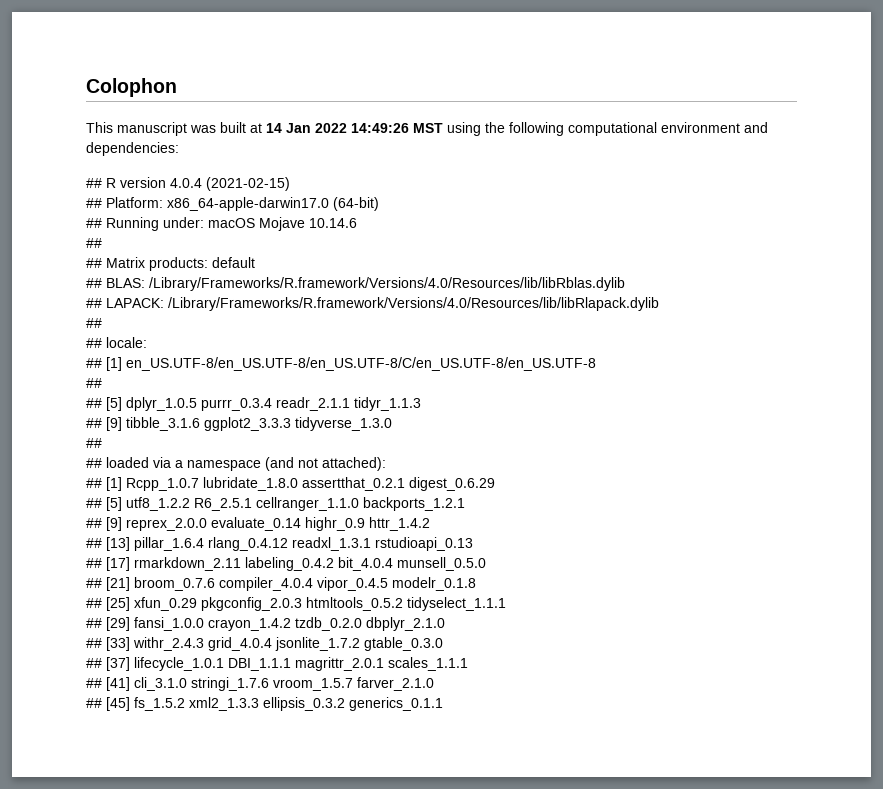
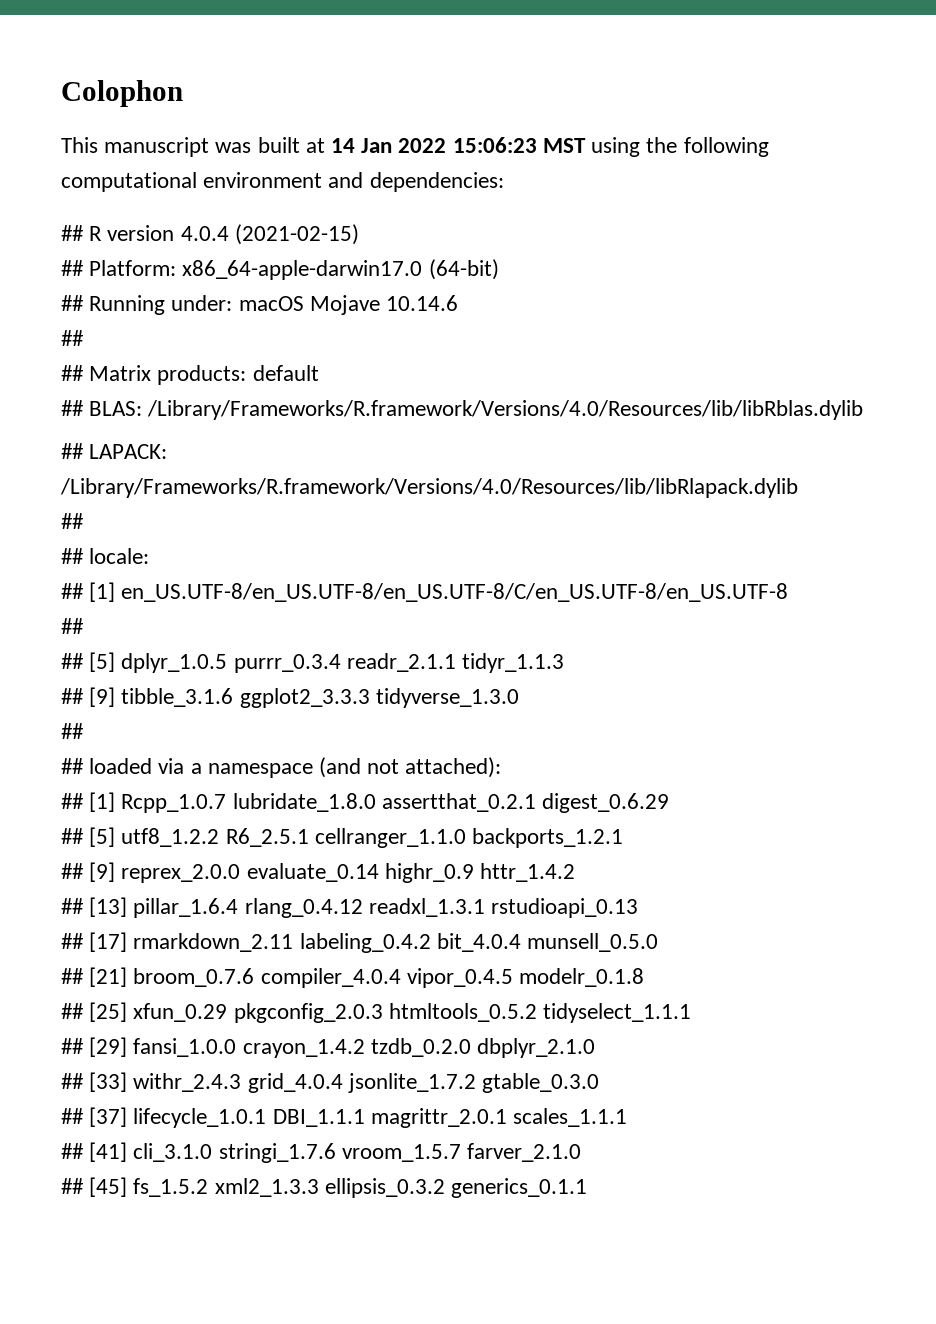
[351,123,409,133] 14:49:26 -> [452,137,537,153] 15:06:23

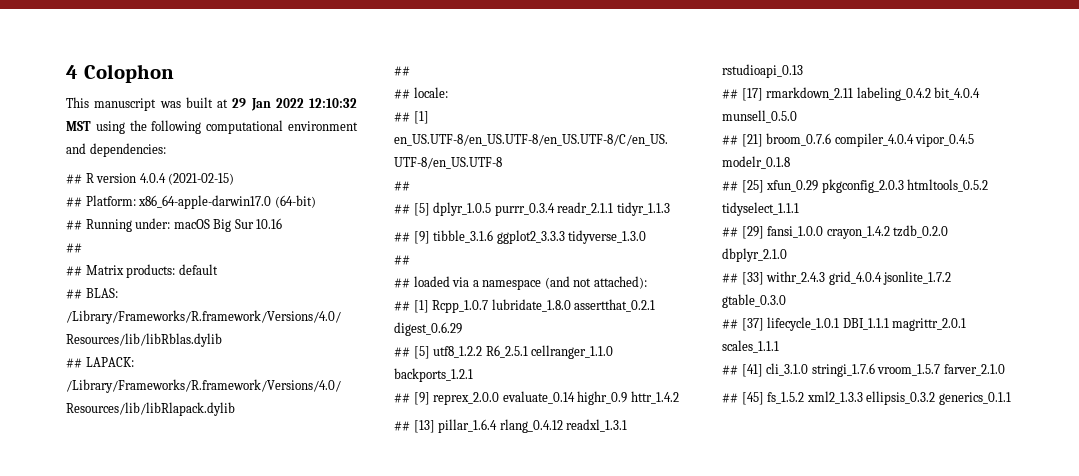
(61, 93) none -> [66,65,78,79] 4
[331,138,356,153] 14 -> [232,98,247,108] 29
[452,137,537,153] 15:06:23 -> [309,98,357,108] 12:10:32
[309,295,459,315] Mojave 10.14.6 -> [213,218,283,232] Big Sur 10.16

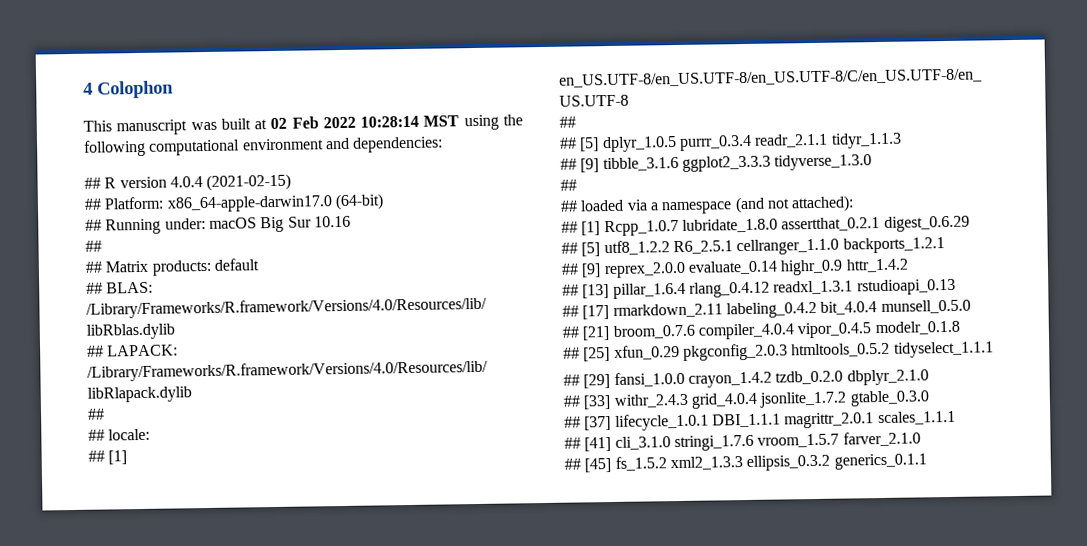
[232,98,357,111] 29 Jan 2022 12:10:32 -> [270,115,420,130] 02 Feb 2022 10:28:14

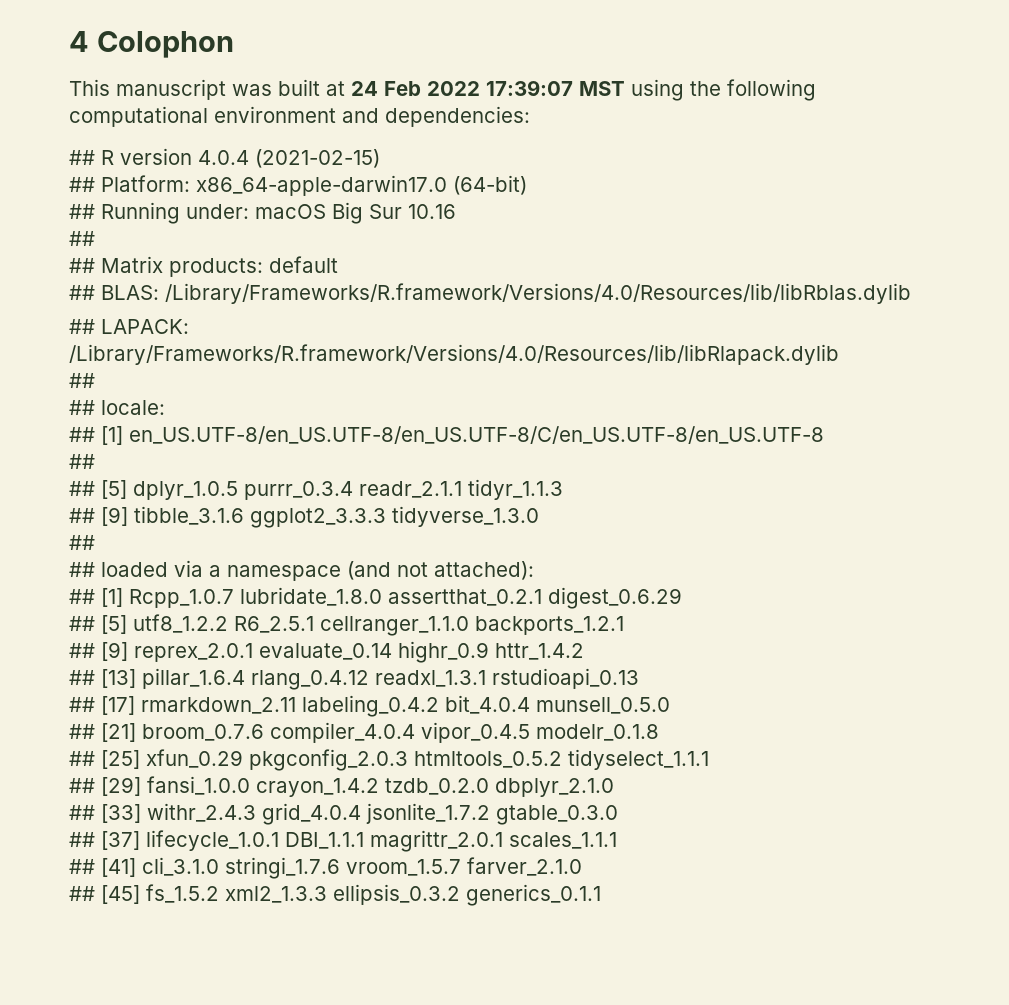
[270,117,288,130] 02 -> [351,81,378,96] 24
[360,115,420,128] 10:28:14 -> [486,80,573,96] 17:39:07
[603,261,686,279] reprex_2.0.0 -> [134,643,253,662] reprex_2.0.1

